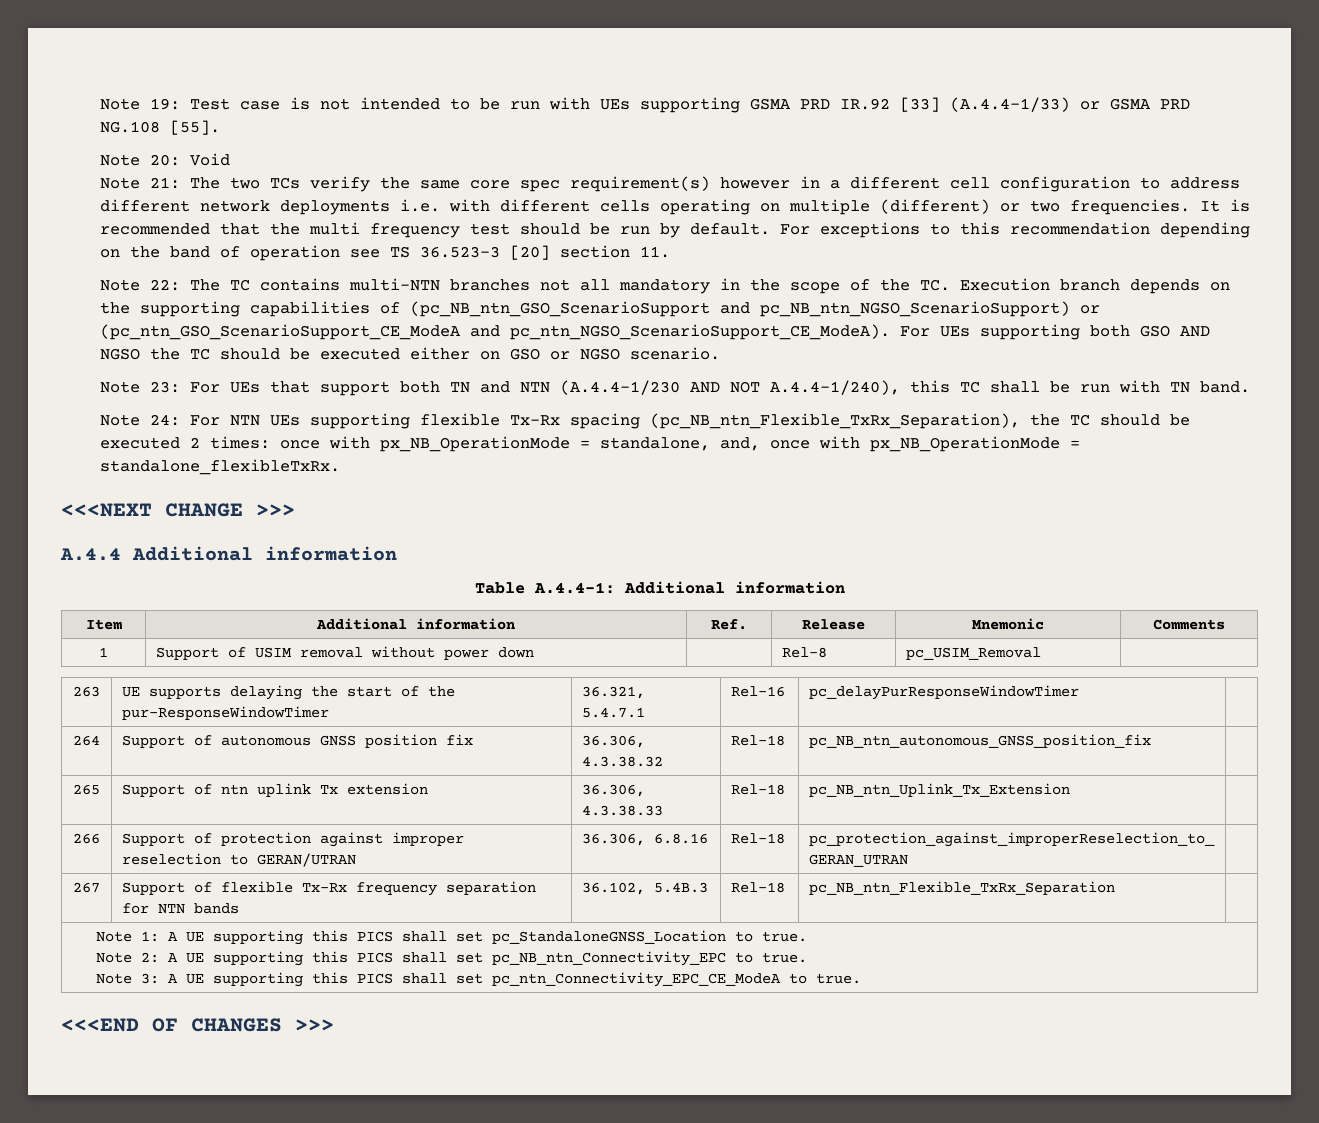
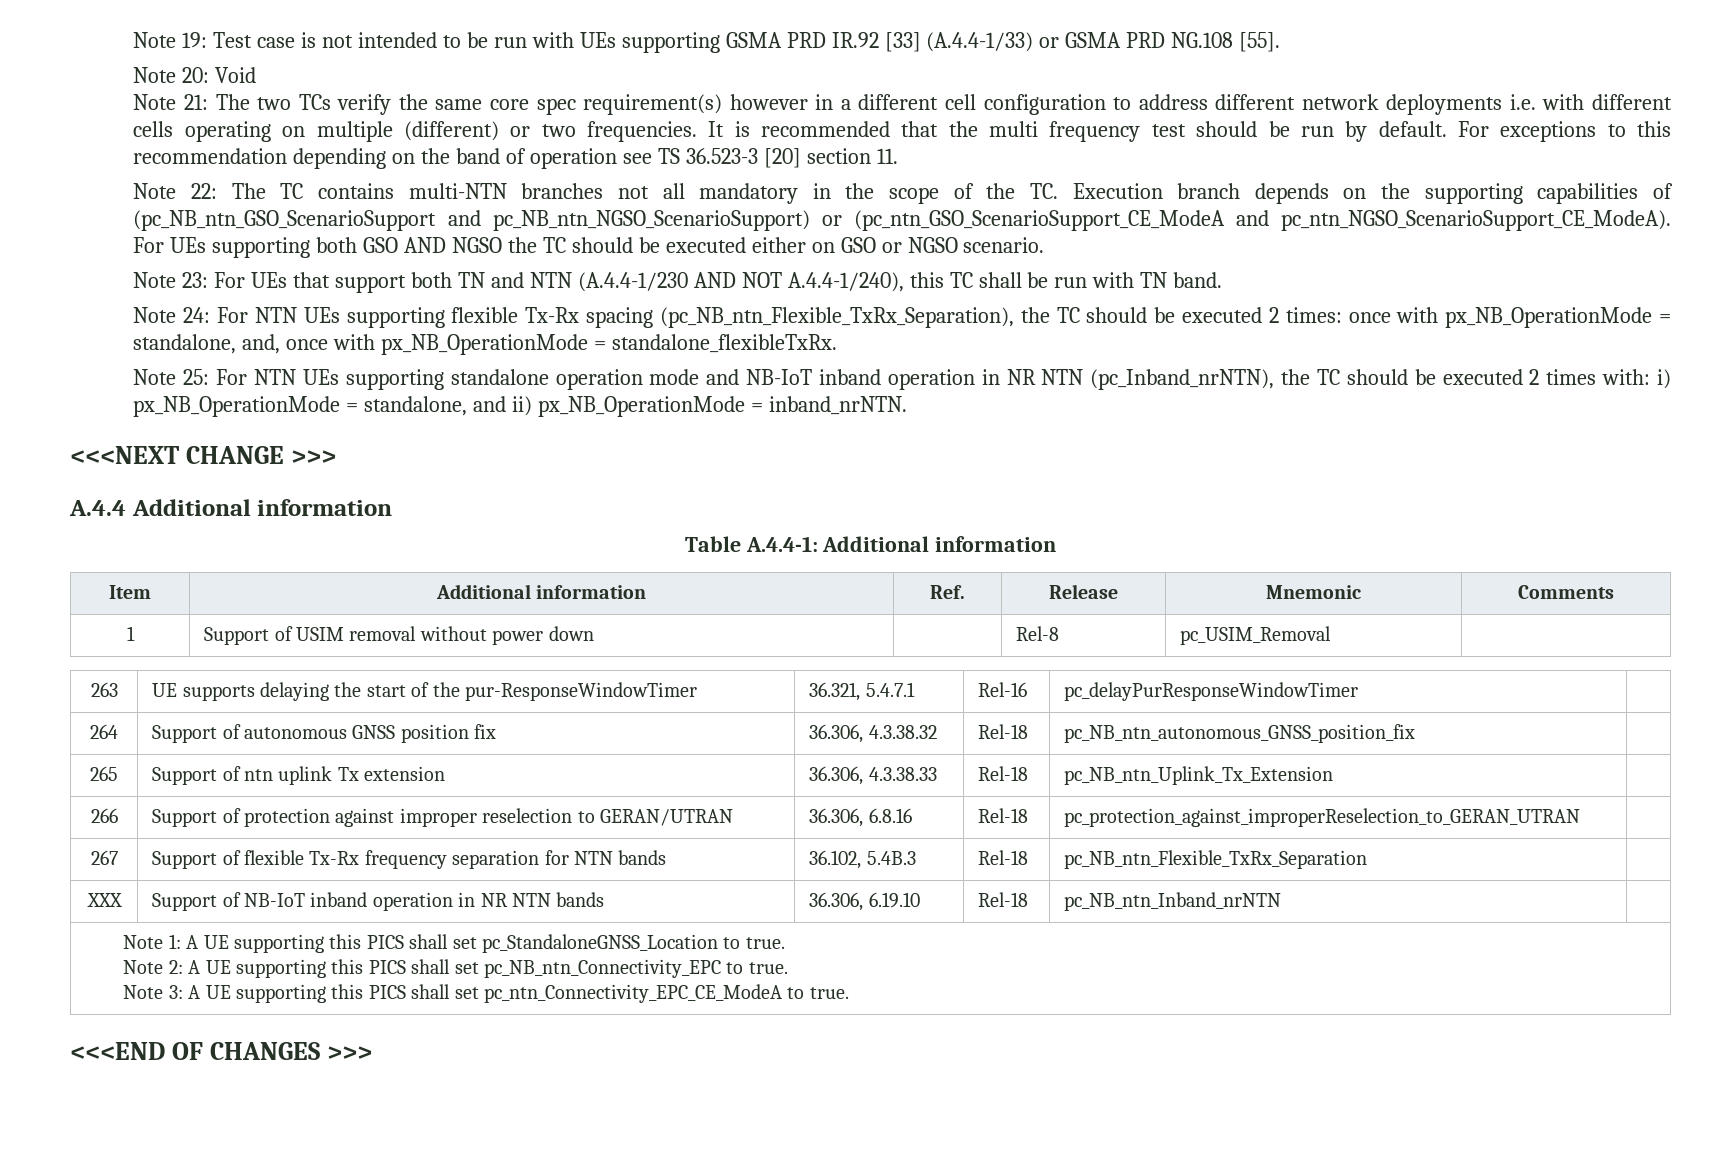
(341, 467) none -> [133,369,1672,390] [133,396,908,417] // Note 25: For NTN UEs supporting standalone operation mode and NB-IoT inband operation in NR NTN (pc_Inband_nrNTN), the TC should be executed 2 times with: i) px_NB_OperationMode = standalone, and ii) px_NB_OperationMode = inband_nrNTN.
(1116, 888) none -> [86,893,122,907] [152,892,605,911] [809,892,920,911] [978,892,1029,907] [1064,892,1282,911] // XXX | Support of NB-IoT inband operation in NR NTN bands | 36.306, 6.19.10 | Rel-18 | pc_NB_ntn_Inband_nrNTN |

